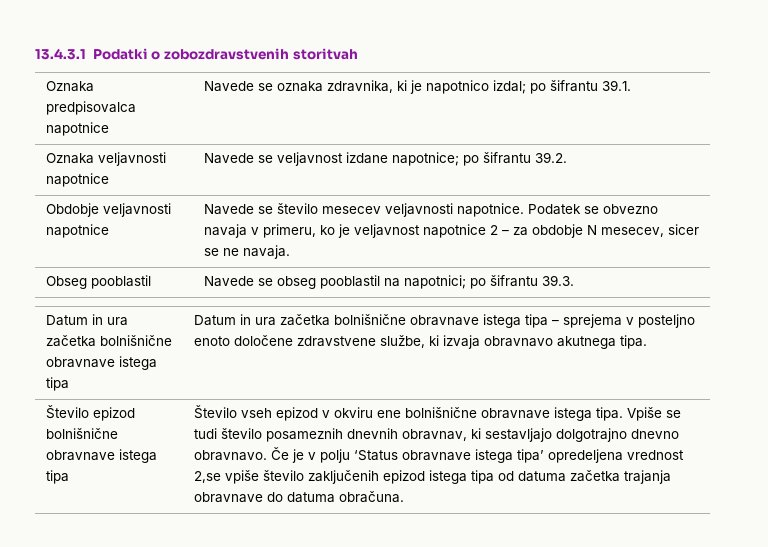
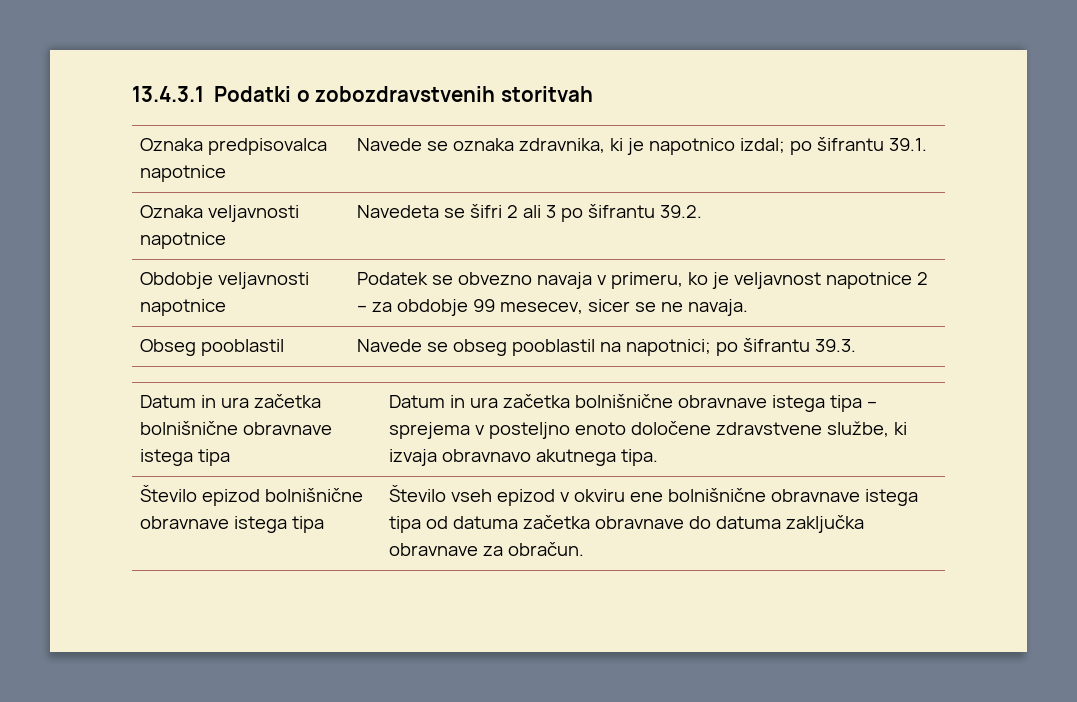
[203,152,459,166] Navede se veljavnost izdane napotnice; -> [357,204,557,218] Navedeta se šifri 2 ali 3
[203,203,524,217] Navede se število mesecev veljavnosti napotnice. -> (227, 307) none
[586,225,597,235] N -> [473,299,496,312] 99
[595,407,681,421] [193,428,679,442] [193,447,684,463] [193,470,467,484] tipa. Vpiše se tudi število posameznih dnevnih obravnav, ki sestavljajo dolgotrajno dnevno obravnavo. Če je v polju ‘Status obravnave istega tipa’ opredeljena vrednost 2,se vpiše število zaključenih epizod istega -> (919, 497) none
[623,470,671,484] trajanja -> (591, 522) none
[338,491,404,503] obračuna. -> [786,515,865,533] [389,542,585,556] zaključka obravnave za obračun.

